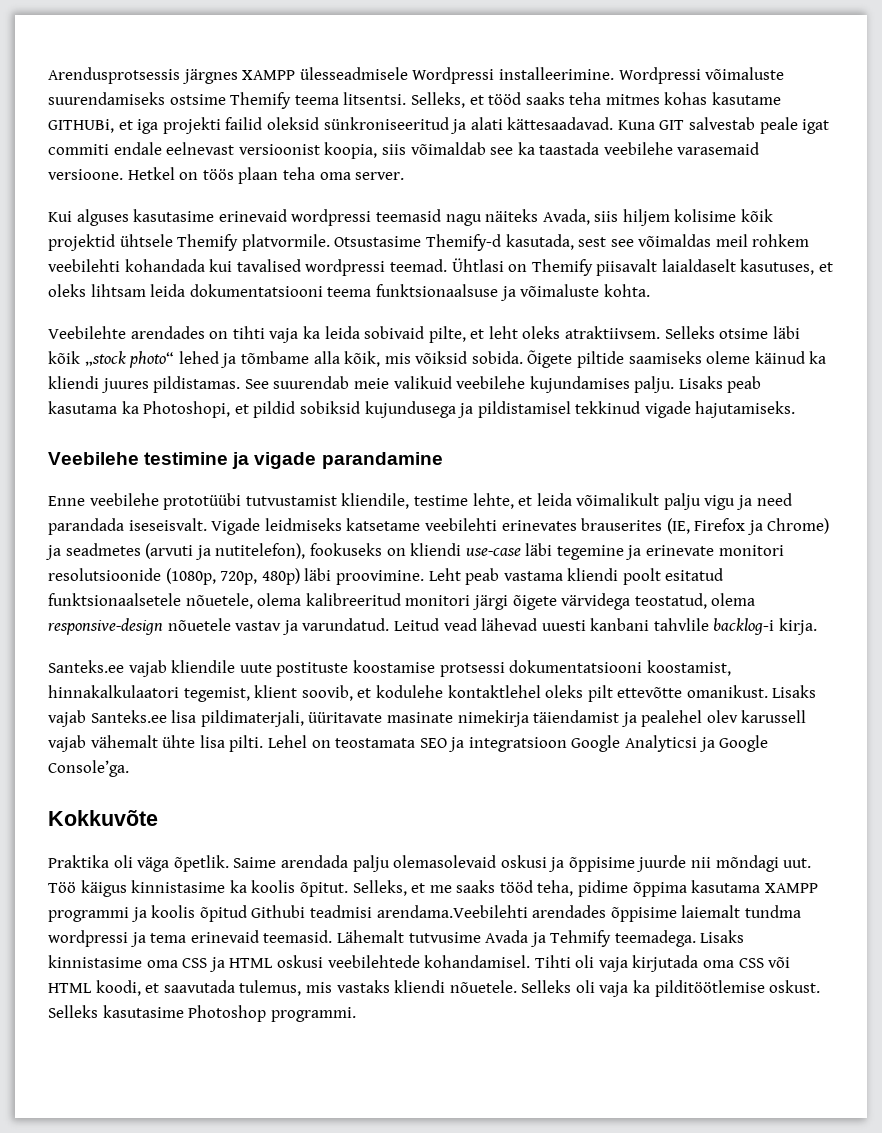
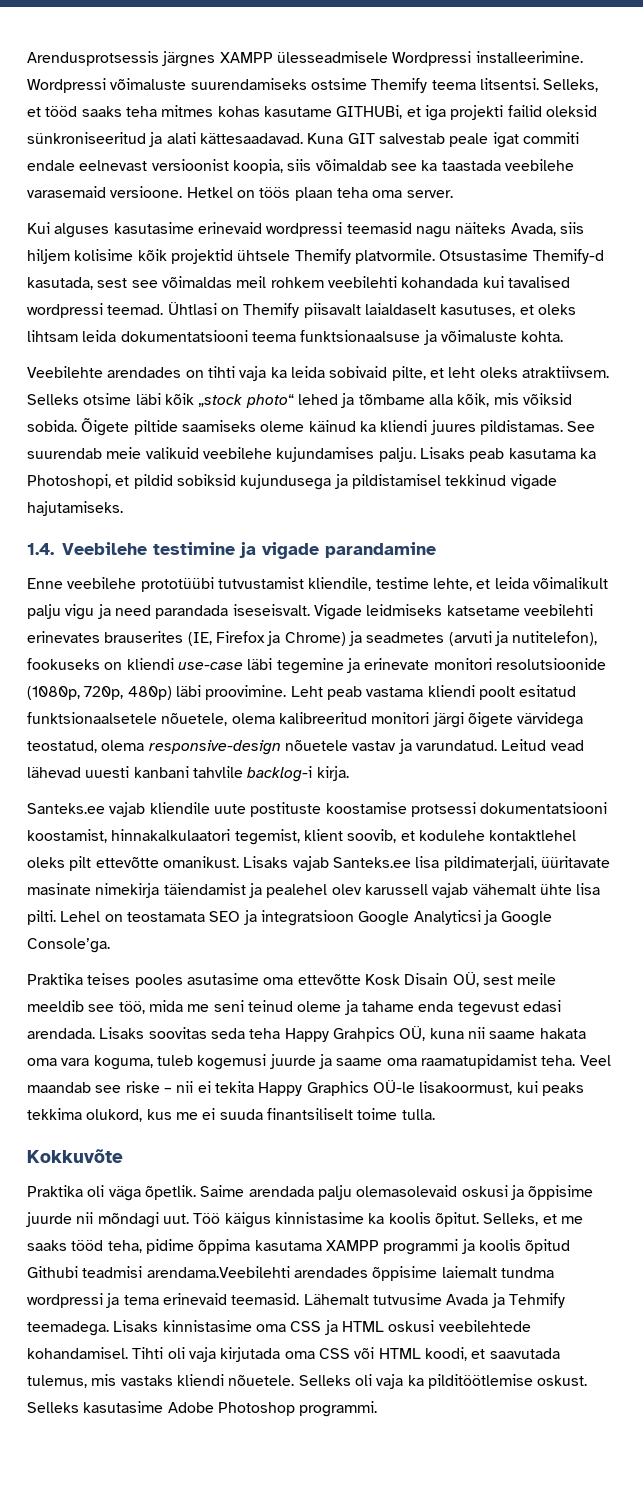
(796, 409) none -> [27,543,54,555] 1.4.
(129, 768) none -> [27,972,557,988] [27,1000,561,1016] [27,1026,586,1042] [27,1054,611,1070] [27,1080,584,1096] [27,1108,435,1122] // Praktika teises pooles asutasime oma ettevõtte Kosk Disain OÜ, sest meile meeldib see töö, mida me seni teinud oleme ja tahame enda tegevust edasi arendada. Lisaks soovitas seda teha Happy Grahpics OÜ, kuna nii saame hakata oma vara koguma, tuleb kogemusi juurde ja saame oma raamatupidamist teha. Veel maandab see riske – nii ei tekita Happy Graphics OÜ-le lisakoormust, kui peaks tekkima olukord, kus me ei suuda finantsiliselt toime tulla.
(184, 1011) none -> [167,1402,214,1413] Adobe

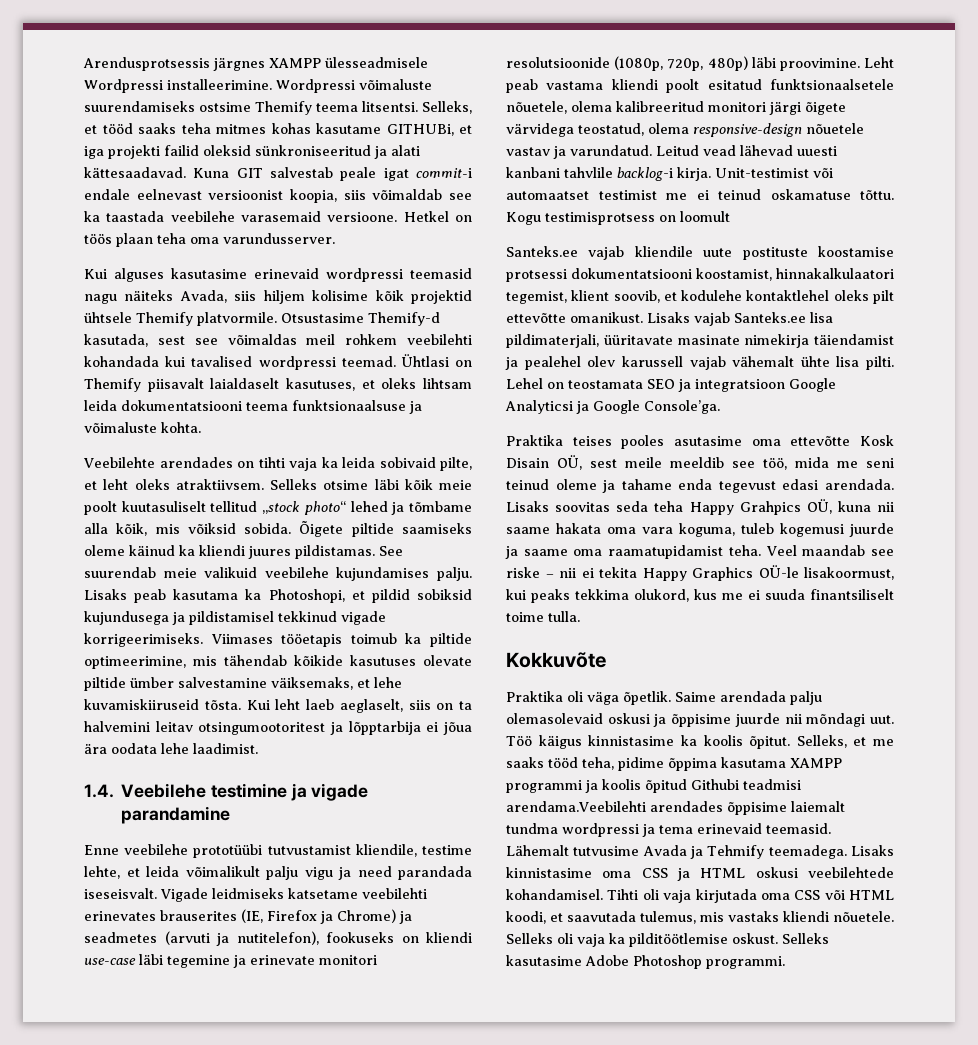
[522,132,579,144] commiti -> [415,168,472,178] commit-i
[406,190,453,198] server. -> [223,233,335,244] varundusserver.
(194, 399) none -> [439,480,472,490] [84,501,258,515] meie poolt kuutasuliselt tellitud
[27,501,123,516] hajutamiseks. -> [84,633,473,647] [84,655,472,669] [84,677,402,691] [84,699,472,713] [84,721,473,735] [84,743,258,754] korrigeerimiseks. Viimases tööetapis toimub ka piltide optimeerimine, mis tähendab kõikide kasutuses olevate piltide ümber salvestamine väiksemaks, et lehe kuvamiskiiruseid tõsta. Kui leht laeb aeglaselt, siis on ta halvemini leitav otsingumootoritest ja lõpptarbija ei jõua ära oodata lehe laadimist.
(349, 773) none -> [715,168,833,178] [506,189,894,200] [506,211,730,225] Unit-testimist või automaatset testimist me ei teinud oskamatuse tõttu. Kogu testimisprotsess on loomult

